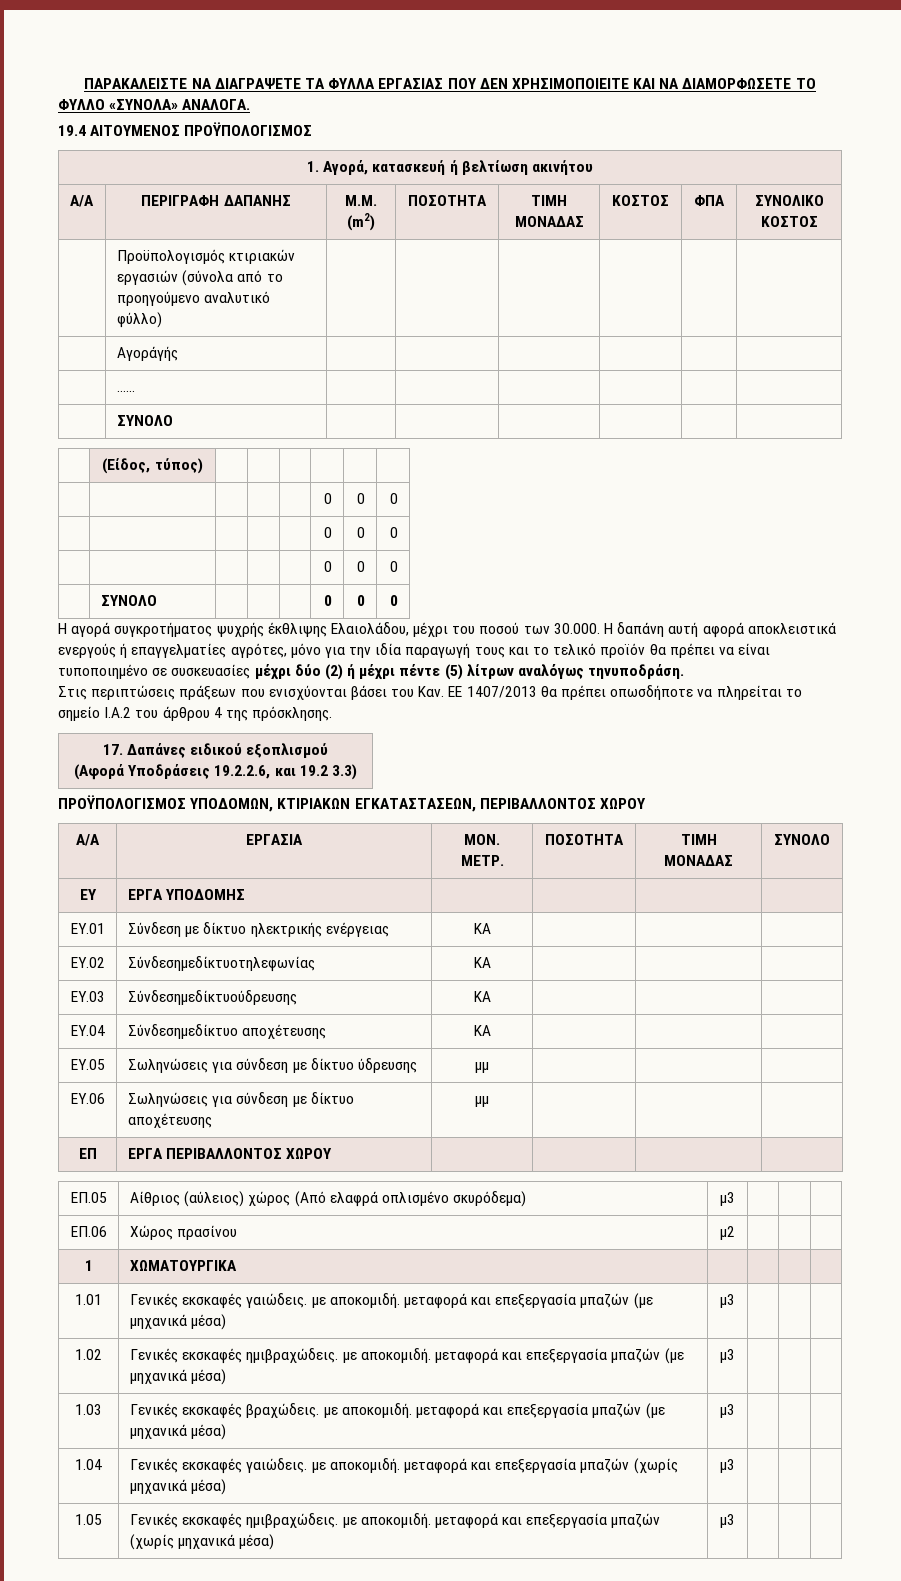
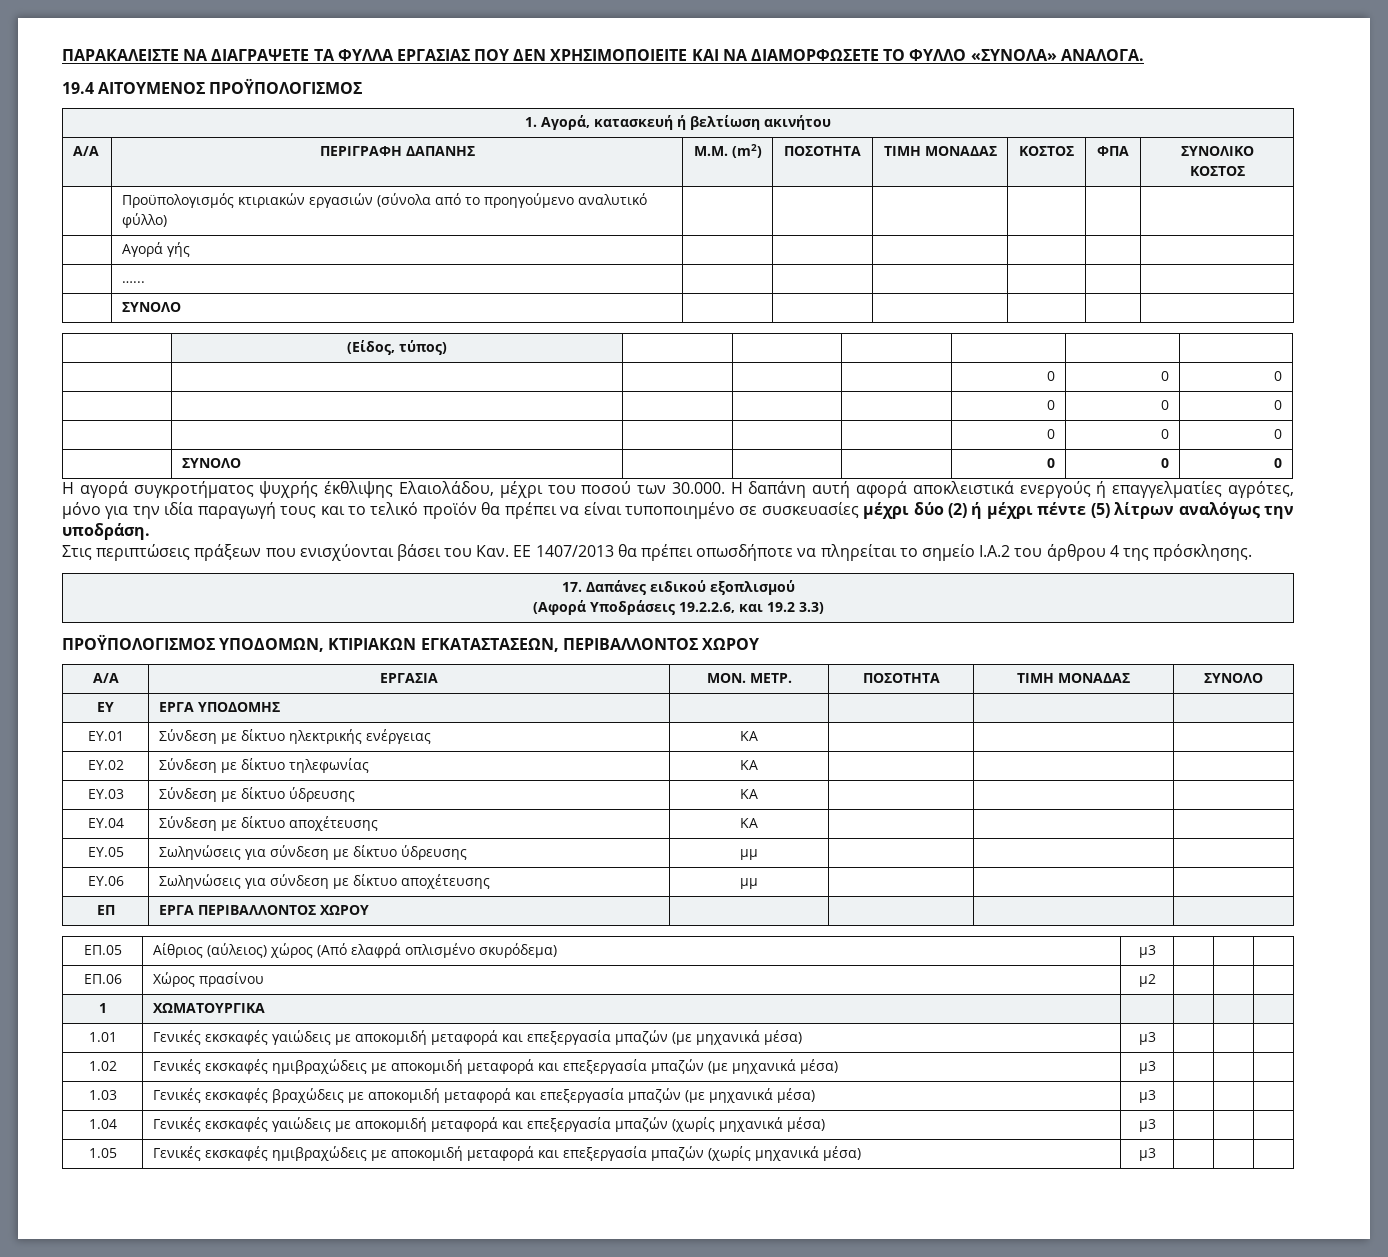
[116,346,178,361] Αγοράγής -> [122,242,191,257] Αγορά γής
[588,664,685,679] τηνυποδράση. -> [1263,506,1294,519] [62,523,150,540] την υποδράση.
[127,956,315,972] [473,957,491,968] [70,991,105,1002] [127,990,297,1005] Σύνδεσημεδίκτυοτηλεφωνίας | ΚΑ | | | // ΕΥ.03 | Σύνδεσημεδίκτυούδρευσης -> [159,758,370,773] [740,760,759,770] [87,789,124,799] [159,787,356,802] Σύνδεση με δίκτυο τηλεφωνίας | ΚΑ | | | // ΕΥ.03 | Σύνδεση με δίκτυο ύδρευσης
[127,1024,238,1039] Σύνδεσημεδίκτυο -> [159,816,286,831] Σύνδεση με δίκτυο
[246,1293,400,1308] γαιώδεις. με αποκομιδή. -> [272,1030,428,1045] γαιώδεις με αποκομιδή
[246,1348,431,1363] ημιβραχώδεις. με αποκομιδή. -> [272,1059,464,1074] ημιβραχώδεις με αποκομιδή
[246,1403,412,1418] βραχώδεις. με αποκομιδή. -> [272,1088,441,1103] βραχώδεις με αποκομιδή
[246,1458,400,1473] γαιώδεις. με αποκομιδή. -> [272,1117,428,1132] γαιώδεις με αποκομιδή
[246,1513,431,1528] ημιβραχώδεις. με αποκομιδή. -> [272,1146,464,1161] ημιβραχώδεις με αποκομιδή

